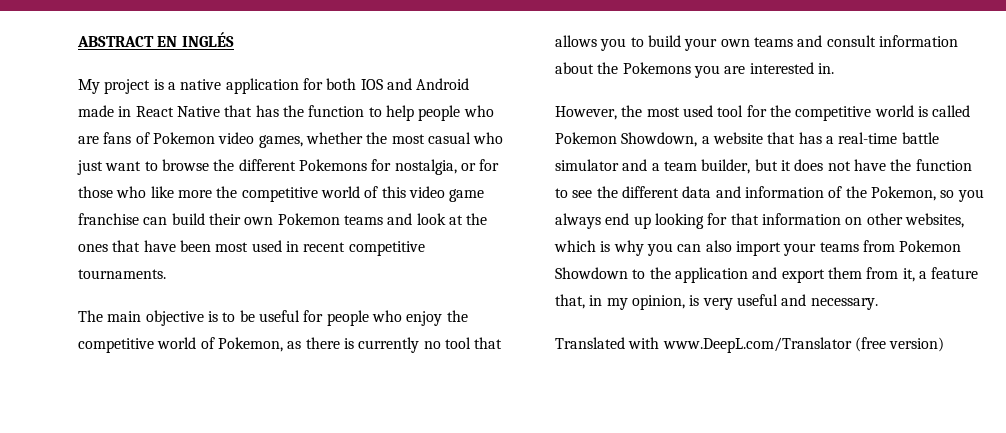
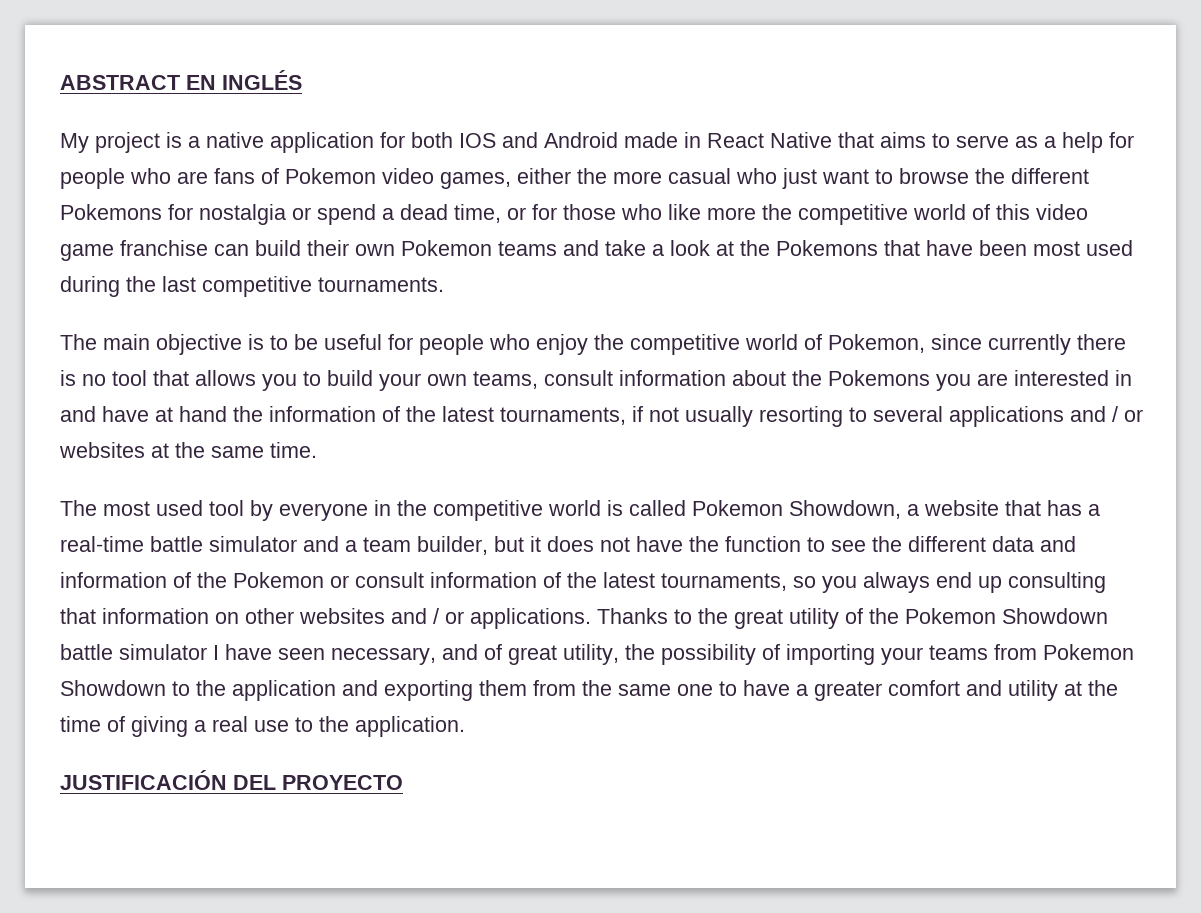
[255,105,414,121] has the function to help -> [880,132,1134,153] aims to serve as a help for
[305,132,425,144] whether the most -> [517,168,662,184] either the more
[394,159,457,175] nostalgia, -> [199,204,501,225] nostalgia or spend a dead time,
(413, 219) none -> [605,240,664,256] take a
[78,244,108,252] ones -> [776,240,878,256] Pokemons
[285,241,346,252] in recent -> [60,276,196,297] during the last
[287,341,302,349] as -> [931,334,1071,355] since currently
[358,337,420,353] currently -> (76, 378) none
[753,35,823,47] teams and -> [473,371,538,389] teams,
[817,63,834,74] [555,105,767,120] in. // However, the most used tool for -> [1115,370,1132,386] [60,406,1143,427] [59,442,317,458] [60,500,391,521] in and have at hand the information of the latest tournaments, if not usually resorting to several applications and / or websites at the same time. // The most used tool by everyone in
[870,186,936,201] Pokemon, -> [233,572,787,591] Pokemon or consult information of the latest tournaments,
[654,213,728,229] looking for -> [1008,572,1106,593] consulting
[904,213,964,228] [554,240,781,256] websites, which is why you can also import -> [299,608,1108,629] [60,644,875,665] websites and / or applications. Thanks to the great utility of the Pokemon Showdown battle simulator I have seen necessary, and of great utility, the possibility of importing
[781,269,825,283] export -> [384,680,473,701] exporting
[902,267,979,282] [555,294,878,310] [555,337,945,353] it, a feature that, in my opinion, is very useful and necessary. // Translated with www.DeepL.com/Translator (free version) -> [582,680,1118,701] [60,716,465,737] [60,770,403,790] the same one to have a greater comfort and utility at the time of giving a real use to the application. // JUSTIFICACIÓN DEL PROYECTO

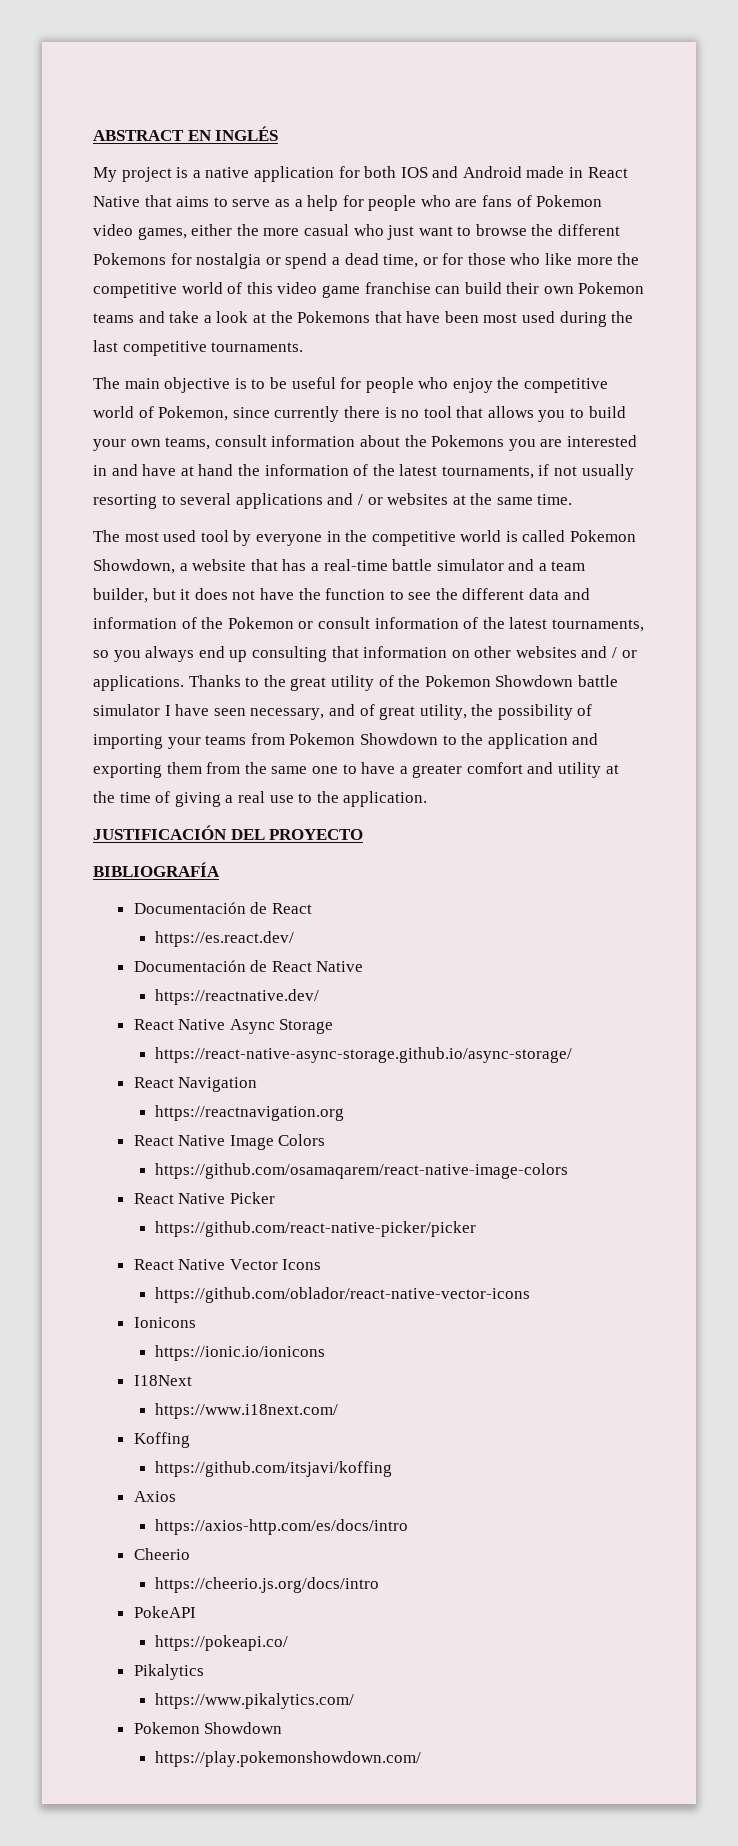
(403, 782) none -> [93,862,220,877] [133,902,312,914] [155,931,295,947] [133,960,364,972] [155,989,320,1005] [133,1019,334,1034] [155,1047,573,1063] [133,1077,258,1092] [155,1105,345,1121] [133,1134,326,1150] [155,1163,569,1179] [133,1192,275,1204] [155,1221,477,1237] [133,1259,322,1270] [155,1287,531,1303] [133,1317,196,1328] [155,1345,326,1361] [133,1375,192,1386] [155,1403,339,1419] [133,1432,190,1448] [155,1461,393,1477] [133,1491,176,1502] [155,1519,409,1535] [133,1548,190,1560] [155,1577,380,1593] [133,1606,196,1618] [155,1635,289,1651] [133,1664,204,1680] [155,1693,355,1709] [133,1722,283,1734] [155,1751,422,1767] // BIBLIOGRAFÍA // Documentación de React // https://es.react.dev/ // Documentación de React Native // https://reactnative.dev/ // React Native Async Storage // https://react-native-async-storage.github.io/async-storage/ // React Navigation // https://reactnavigation.org // React Native Image Colors // https://github.com/osamaqarem/react-native-image-colors // React Native Picker // https://github.com/react-native-picker/picker // React Native Vector Icons // https://github.com/oblador/react-native-vector-icons // Ionicons // https://ionic.io/ionicons // I18Next // https://www.i18next.com/ // Koffing // https://github.com/itsjavi/koffing // Axios // https://axios-http.com/es/docs/intro // Cheerio // https://cheerio.js.org/docs/intro // PokeAPI // https://pokeapi.co/ // Pikalytics // https://www.pikalytics.com/ // Pokemon Showdown // https://play.pokemonshowdown.com/

